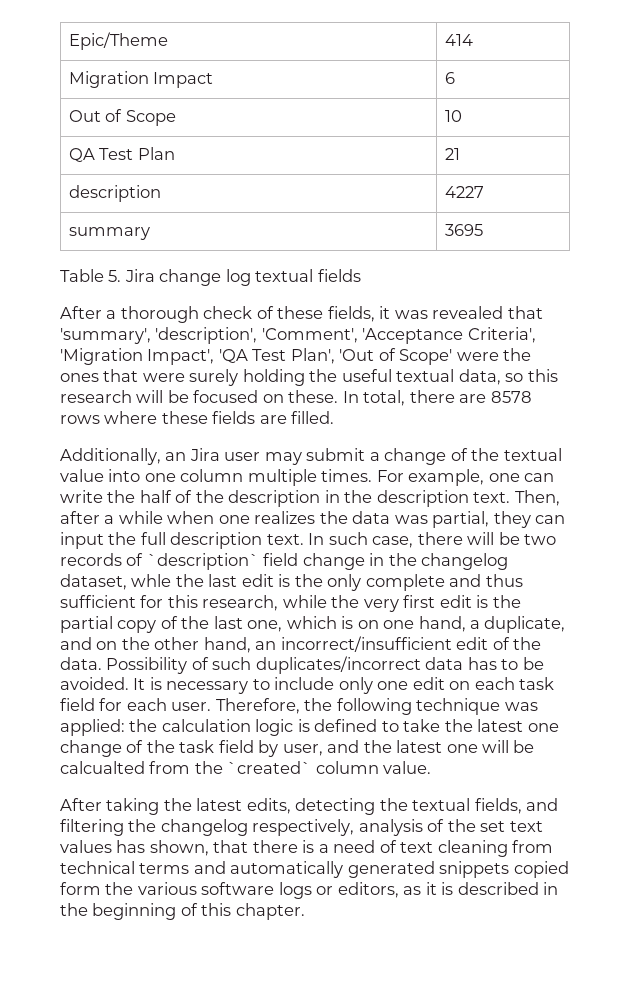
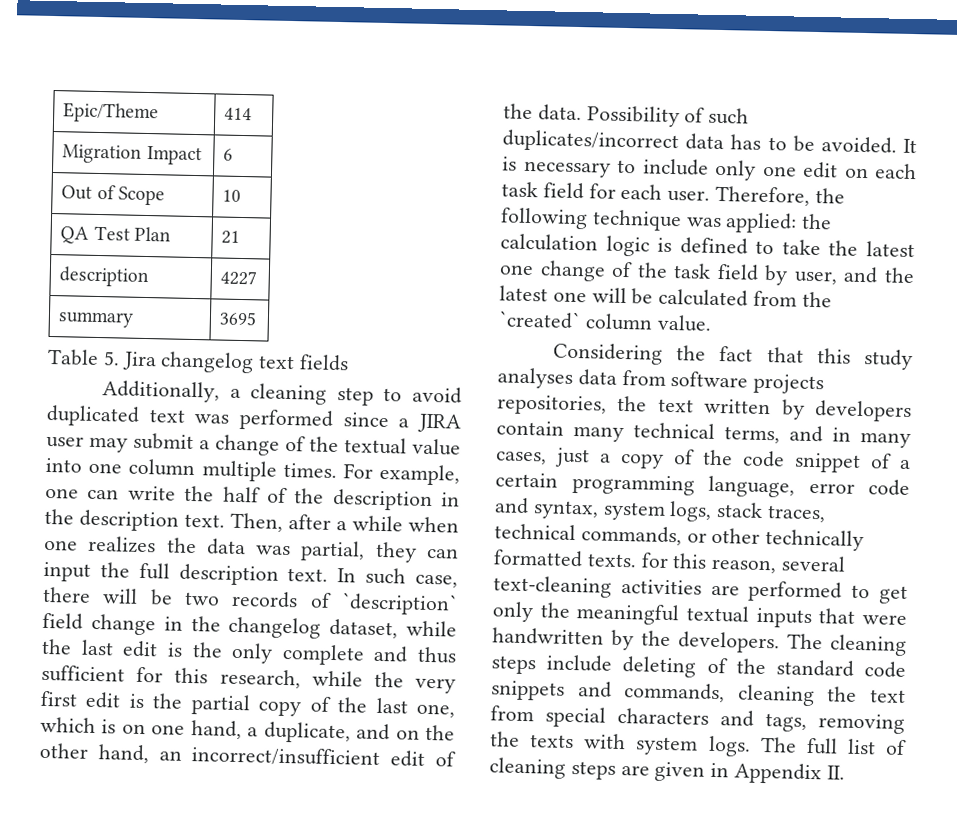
[159,269,361,286] [60,306,543,323] [60,327,536,344] [60,348,532,365] [60,369,558,386] [60,390,532,406] [60,411,335,424] [60,448,220,465] change log textual fields // After a thorough check of these fields, it was revealed that 'summary', 'description', 'Comment', 'Acceptance Criteria', 'Migration Impact', 'QA Test Plan', 'Out of Scope' were the ones that were surely holding the useful textual data, so this research will be focused on these. In total, there are 8578 rows where these fields are filled. // Additionally, an Jira -> [160,351,350,374] [102,380,462,406] [46,404,462,433] changelog text fields // Additionally, a cleaning step to avoid duplicated text was performed since a JIRA
[131,574,172,587] whle -> [405,620,457,637] while
[60,761,145,774] calcualted -> [658,288,749,307] calculated
[60,798,559,815] [60,819,543,836] [60,840,554,857] [60,861,569,878] [60,882,559,899] [60,903,305,920] After taking the latest edits, detecting the textual fields, and filtering the changelog respectively, analysis of the set text values has shown, that there is a need of text cleaning from technical terms and automatically generated snippets copied form the various software logs or editors, as it is described in the beginning of this chapter. -> [553,342,913,371] [497,367,825,395] [497,394,912,423] [496,420,911,449] [495,447,911,473] [495,472,910,498] [494,497,827,523] [494,523,865,552] [493,549,847,574] [493,575,908,605] [492,601,907,629] [492,627,907,656] [491,654,906,678] [491,680,906,707] [490,705,905,734] [490,731,907,757] [489,757,845,785] Considering the fact that this study analyses data from software projects repositories, the text written by developers contain many technical terms, and in many cases, just a copy of the code snippet of a certain programming language, error code and syntax, system logs, stack traces, technical commands, or other technically formatted texts. for this reason, several text-cleaning activities are performed to get only the meaningful textual inputs that were handwritten by the developers. The cleaning steps include deleting of the standard code snippets and commands, cleaning the text from special characters and tags, removing the texts with system logs. The full list of cleaning steps are given in Appendix II.

